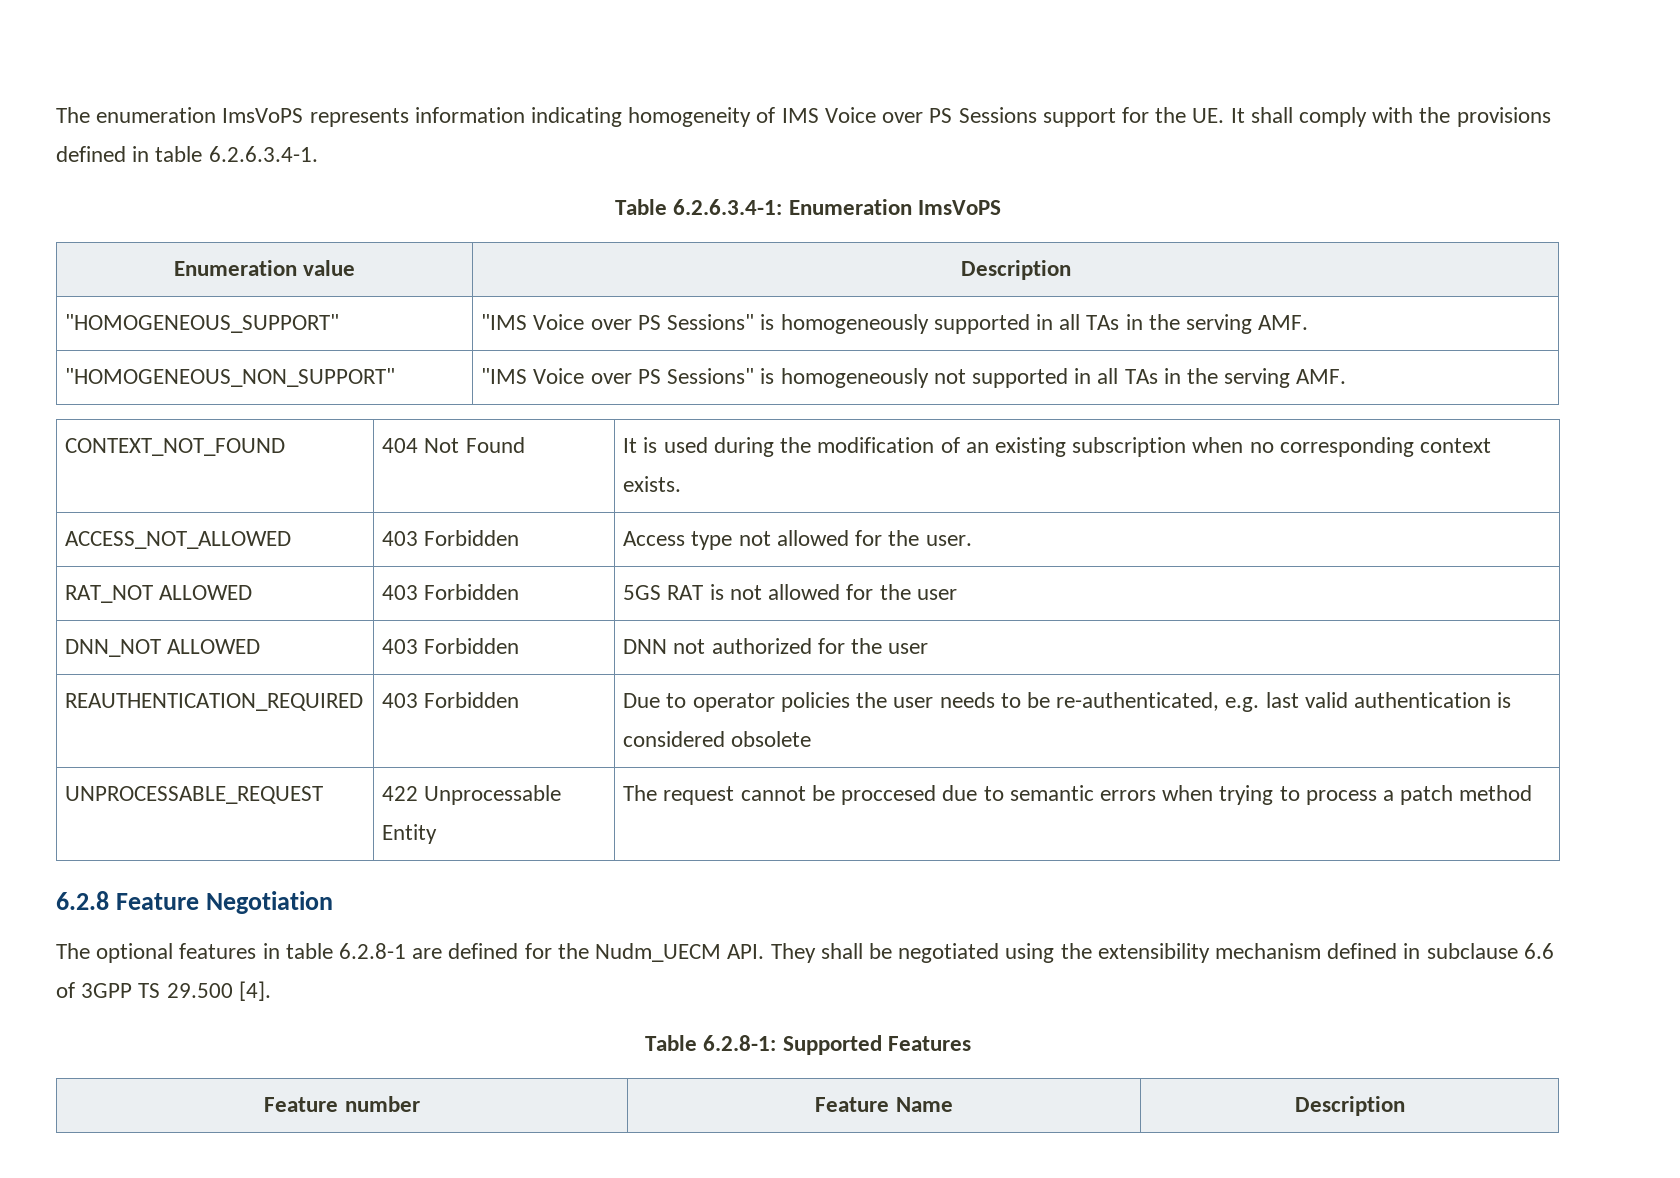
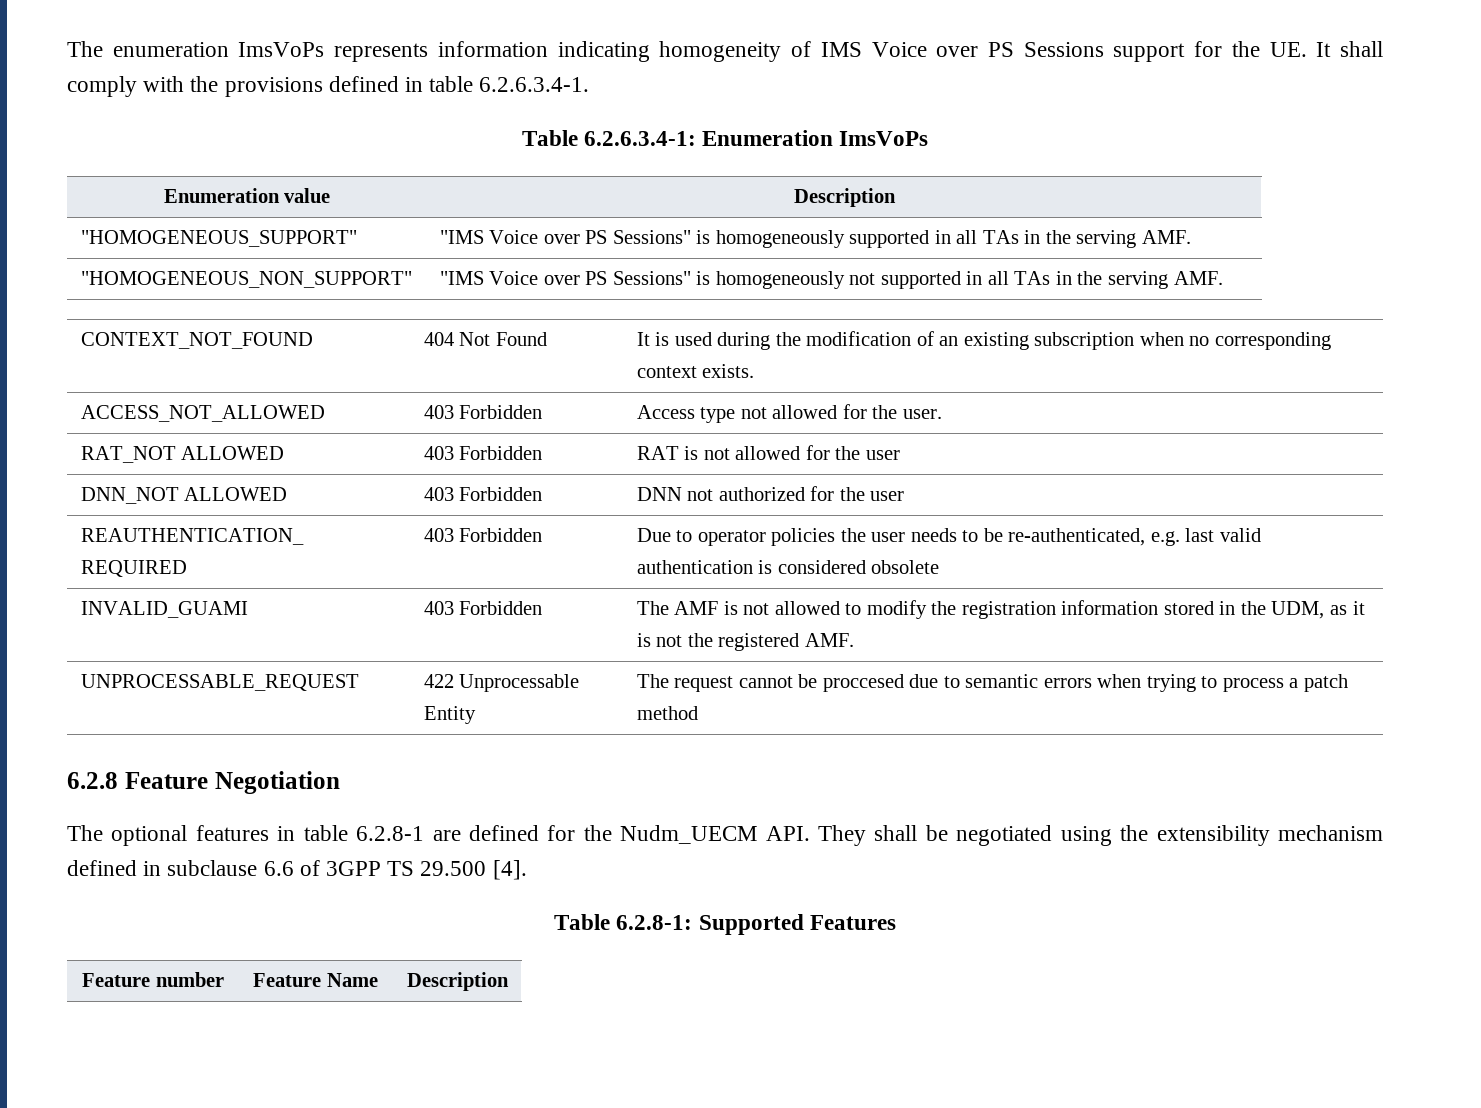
[222,108,304,123] ImsVoPS -> [238,42,325,57] ImsVoPs
[917,200,1001,215] ImsVoPS -> [839,131,929,146] ImsVoPs
[623,585,662,600] 5GS -> (543, 453) none
(812, 739) none -> [80,601,248,618] [423,601,543,615] [636,600,1365,619] [636,633,854,651] // INVALID_GUAMI | 403 Forbidden | The AMF is not allowed to modify the registration information stored in the UDM, as it is not the registered AMF.

